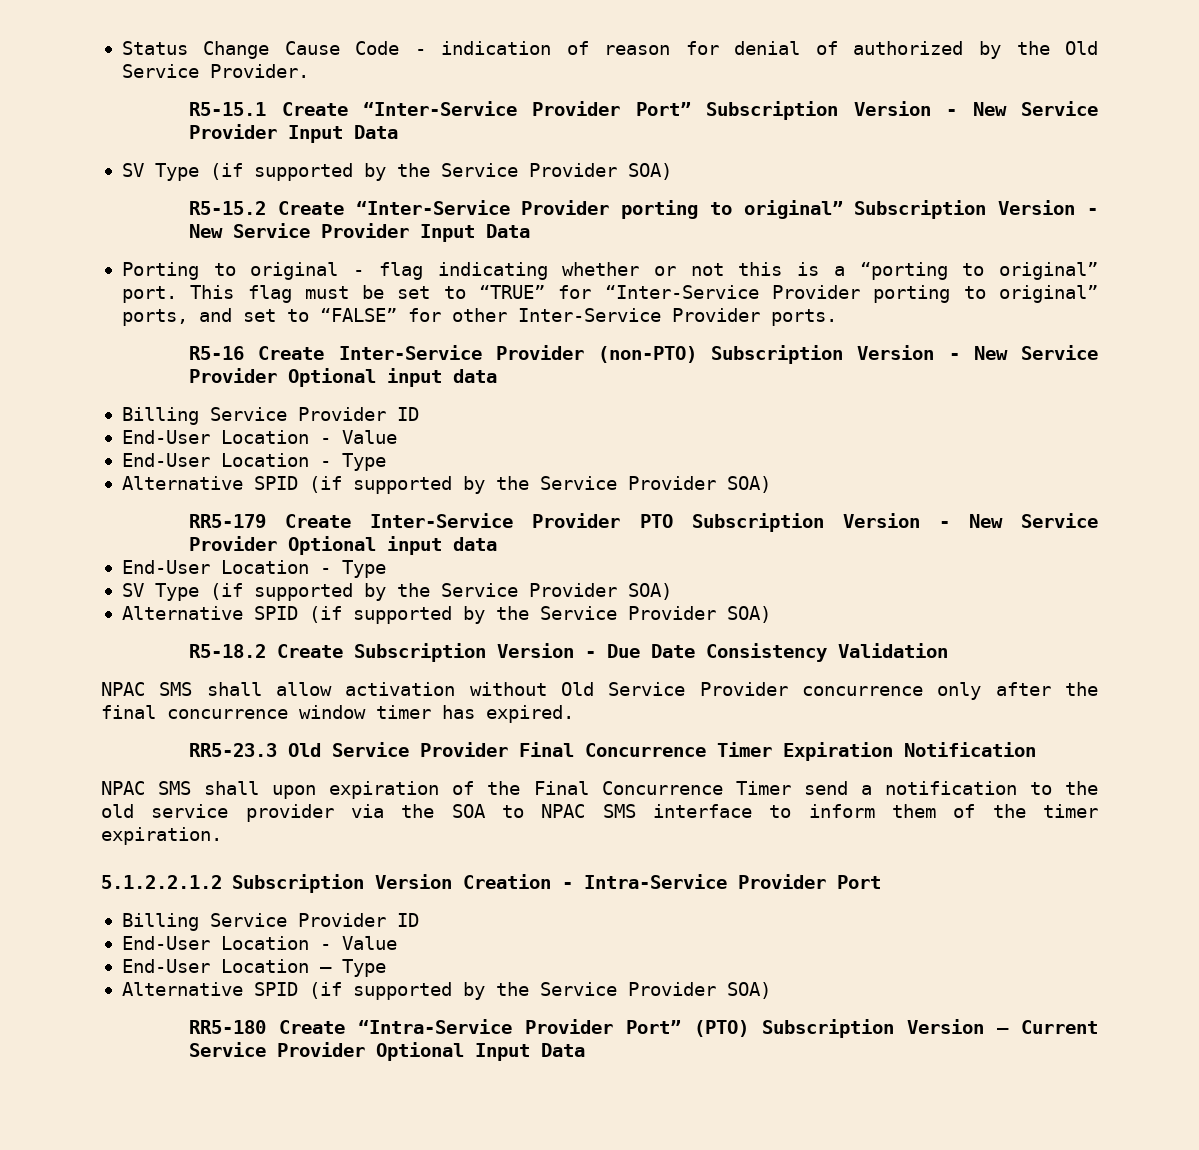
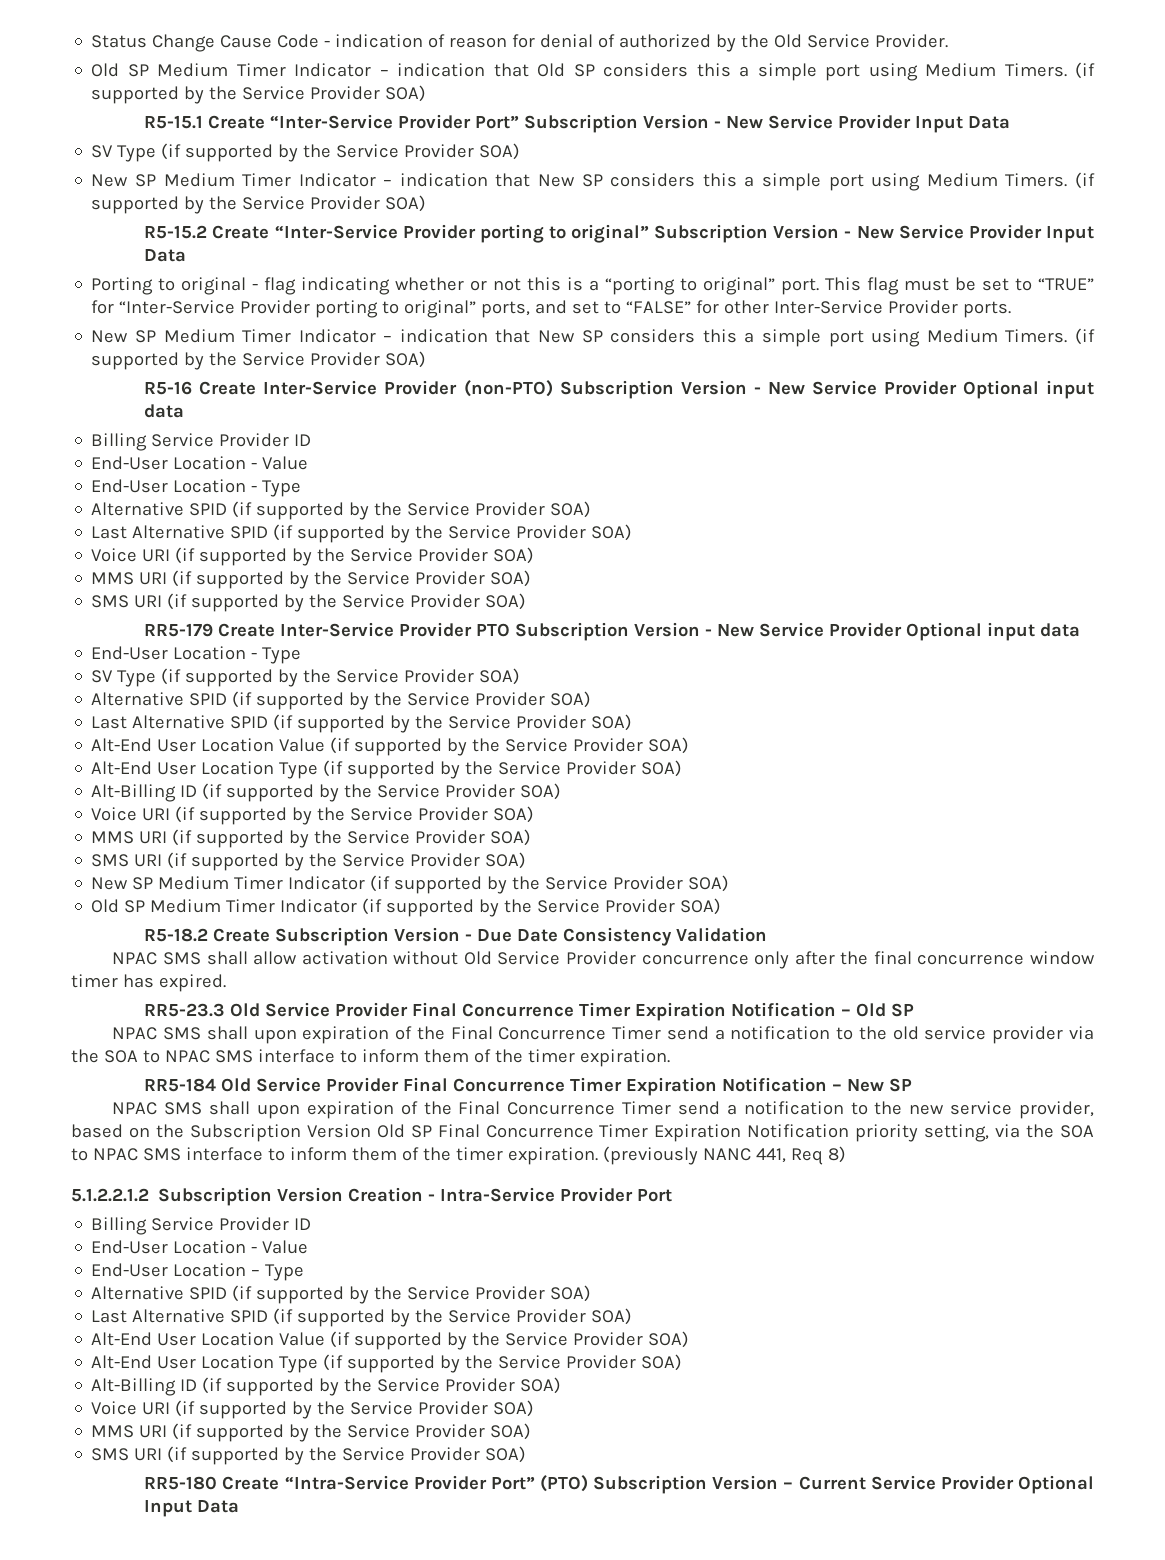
(309, 71) none -> [91,62,1096,81] [91,85,427,104] // Old SP Medium Timer Indicator – indication that Old SP considers this a simple port using Medium Timers. (if supported by the Service Provider SOA)
(672, 171) none -> [91,172,1096,191] [91,195,427,214] // New SP Medium Timer Indicator – indication that New SP considers this a simple port using Medium Timers. (if supported by the Service Provider SOA)
(837, 317) none -> [91,328,1096,347] [91,351,427,370] // New SP Medium Timer Indicator – indication that New SP considers this a simple port using Medium Timers. (if supported by the Service Provider SOA)
(771, 484) none -> [91,524,633,543] [91,547,535,566] [91,570,532,589] [91,593,527,612] // Last Alternative SPID (if supported by the Service Provider SOA) // Voice URI (if supported by the Service Provider SOA) // MMS URI (if supported by the Service Provider SOA) // SMS URI (if supported by the Service Provider SOA)
(771, 614) none -> [91,714,633,733] [91,737,690,756] [91,760,683,779] [91,783,562,802] [91,806,535,825] [91,829,532,848] [91,852,527,871] [91,875,730,894] [91,898,722,917] // Last Alternative SPID (if supported by the Service Provider SOA) // Alt-End User Location Value (if supported by the Service Provider SOA) // Alt-End User Location Type (if supported by the Service Provider SOA) // Alt-Billing ID (if supported by the Service Provider SOA) // Voice URI (if supported by the Service Provider SOA) // MMS URI (if supported by the Service Provider SOA) // SMS URI (if supported by the Service Provider SOA) // New SP Medium Timer Indicator (if supported by the Service Provider SOA) // Old SP Medium Timer Indicator (if supported by the Service Provider SOA)
(1037, 749) none -> [841,1003,915,1017] – Old SP
(222, 836) none -> [144,1077,913,1096] [112,1101,1095,1119] [71,1124,1094,1142] [71,1146,846,1165] // RR5-184 Old Service Provider Final Concurrence Timer Expiration Notification – New SP // NPAC SMS shall upon expiration of the Final Concurrence Timer send a notification to the new service provider, based on the Subscription Version Old SP Final Concurrence Timer Expiration Notification priority setting, via the SOA to NPAC SMS interface to inform them of the timer expiration. (previously NANC 441, Req 8)
(771, 990) none -> [91,1308,633,1327] [91,1331,690,1350] [91,1354,683,1373] [91,1377,562,1396] [91,1400,535,1419] [91,1423,532,1442] [91,1446,527,1465] // Last Alternative SPID (if supported by the Service Provider SOA) // Alt-End User Location Value (if supported by the Service Provider SOA) // Alt-End User Location Type (if supported by the Service Provider SOA) // Alt-Billing ID (if supported by the Service Provider SOA) // Voice URI (if supported by the Service Provider SOA) // MMS URI (if supported by the Service Provider SOA) // SMS URI (if supported by the Service Provider SOA)

